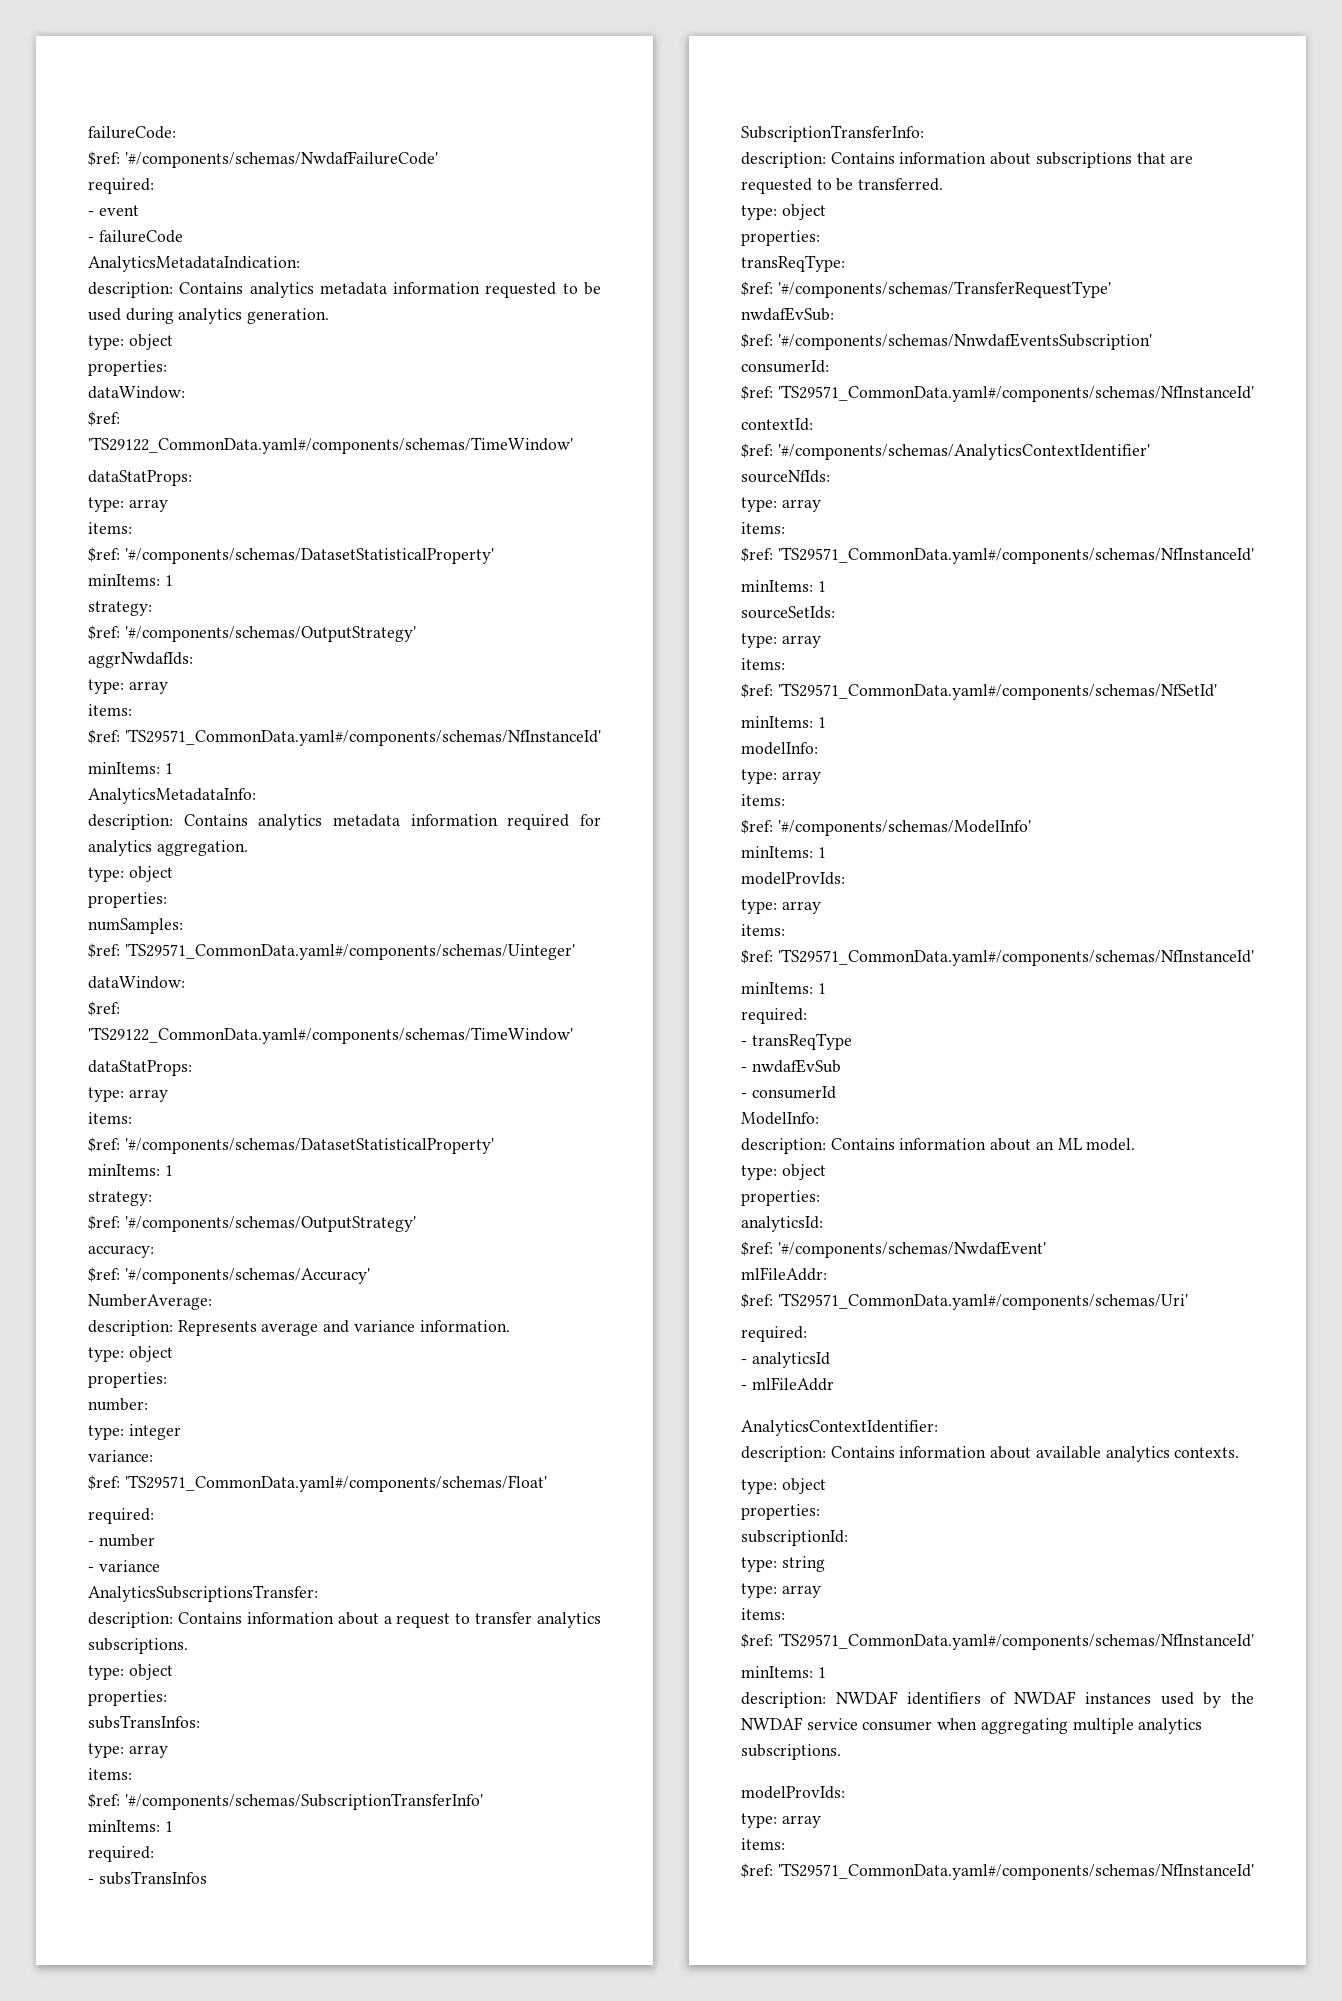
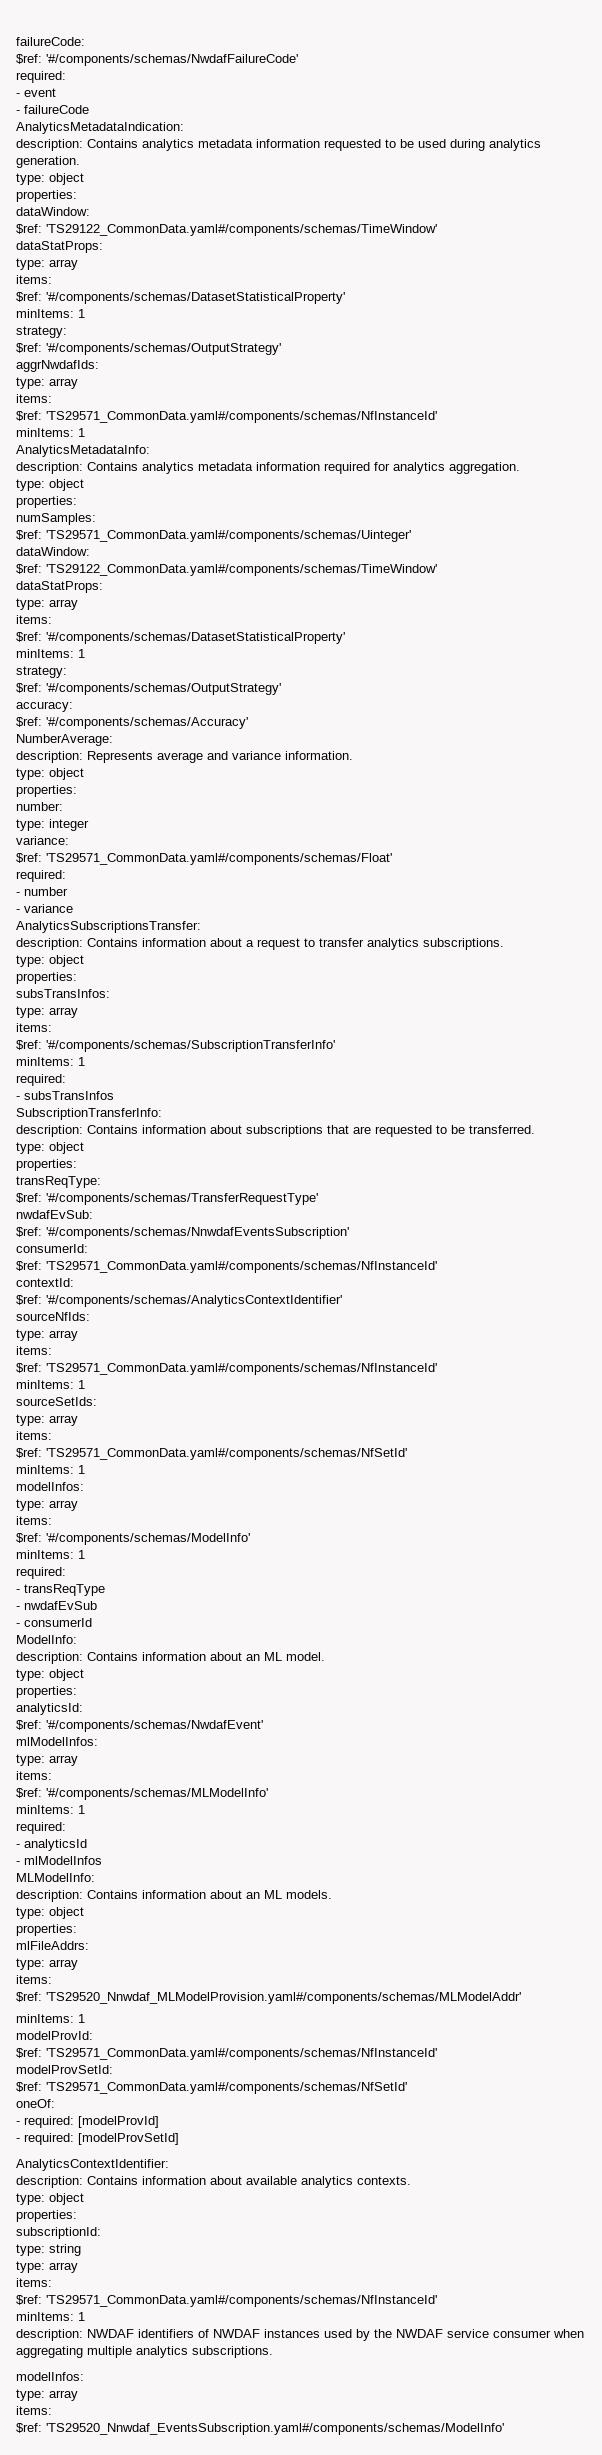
[741,742,818,755] modelInfo: -> [16,1482,84,1491] modelInfos:
[741,872,845,885] [741,899,821,914] [741,924,785,936] [741,949,1254,966] [741,982,826,994] // modelProvIds: // type: array // items: // $ref: 'TS29571_CommonData.yaml#/components/schemas/NfInstanceId' // minItems: 1 -> (85, 1554) none
[741,1267,827,1281] [741,1293,1188,1310] [741,1326,807,1342] [741,1352,830,1368] [741,1377,834,1391] mlFileAddr: // $ref: 'TS29571_CommonData.yaml#/components/schemas/Uri' // required: // - analyticsId // - mlFileAddr -> [16,1737,98,1746] [16,1754,78,1766] [16,1771,52,1780] [16,1788,268,1800] [16,1805,85,1814] [16,1822,66,1834] [16,1839,87,1851] [16,1856,102,1865] [16,1873,95,1882] [16,1890,332,1902] [16,1907,84,1919] [16,1924,77,1936] [16,1941,89,1950] [16,1958,78,1970] [16,1975,52,1984] [16,1992,521,2004] [16,2014,85,2023] [16,2031,93,2040] [16,2048,437,2060] [16,2065,113,2074] [16,2082,407,2094] [16,2099,55,2108] [16,2116,159,2128] [16,2133,179,2145] mlModelInfos: // type: array // items: // $ref: '#/components/schemas/MLModelInfo' // minItems: 1 // required: // - analyticsId // - mlModelInfos // MLModelInfo: // description: Contains information about an ML models. // type: object // properties: // mlFileAddrs: // type: array // items: // $ref: 'TS29520_Nnwdaf_MLModelProvision.yaml#/components/schemas/MLModelAddr' // minItems: 1 // modelProvId: // $ref: 'TS29571_CommonData.yaml#/components/schemas/NfInstanceId' // modelProvSetId: // $ref: 'TS29571_CommonData.yaml#/components/schemas/NfSetId' // oneOf: // - required: [modelProvId] // - required: [modelProvSetId]
[741,1786,845,1799] [741,1813,821,1828] [741,1838,785,1850] [741,1863,1254,1880] modelProvIds: // type: array // items: // $ref: 'TS29571_CommonData.yaml#/components/schemas/NfInstanceId' -> [16,2372,84,2381] [16,2389,78,2401] [16,2406,52,2415] [16,2423,504,2435] modelInfos: // type: array // items: // $ref: 'TS29520_Nnwdaf_EventsSubscription.yaml#/components/schemas/ModelInfo'

